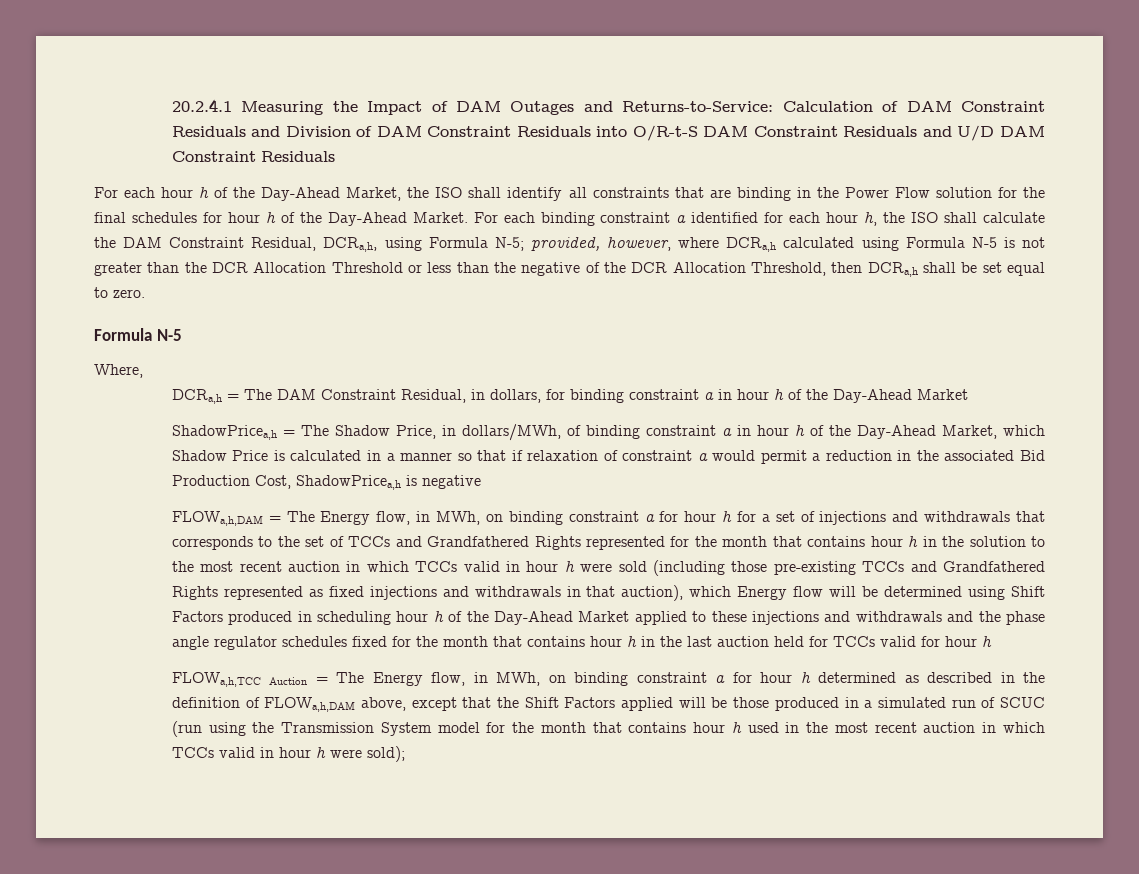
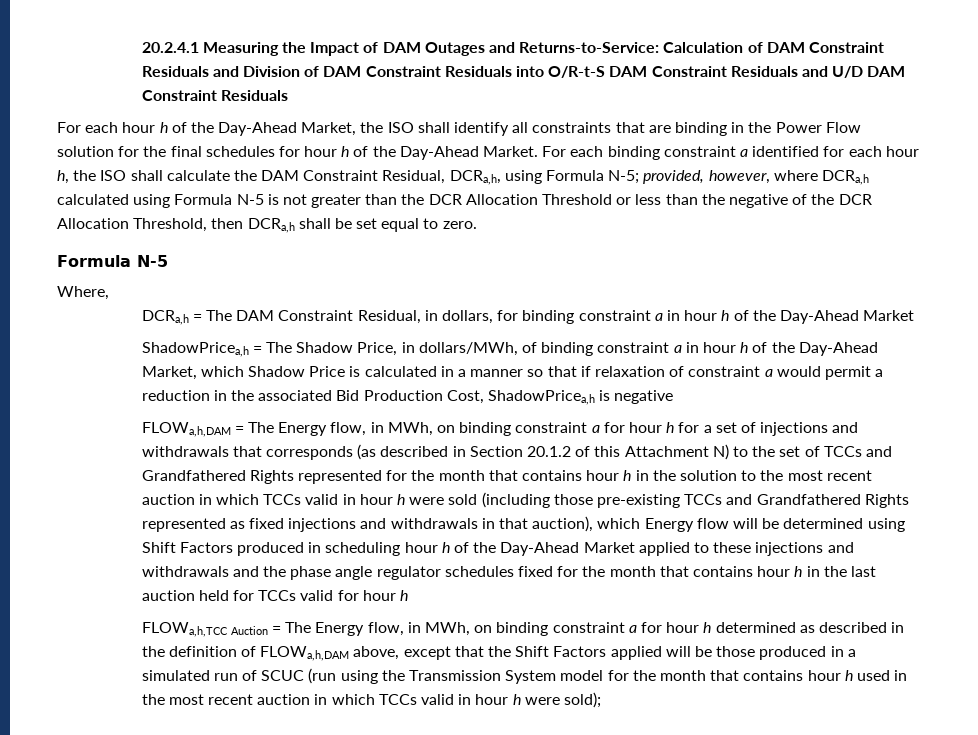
(253, 543) none -> [357,444,729,460] (as described in Section 20.1.2 of this Attachment N)

